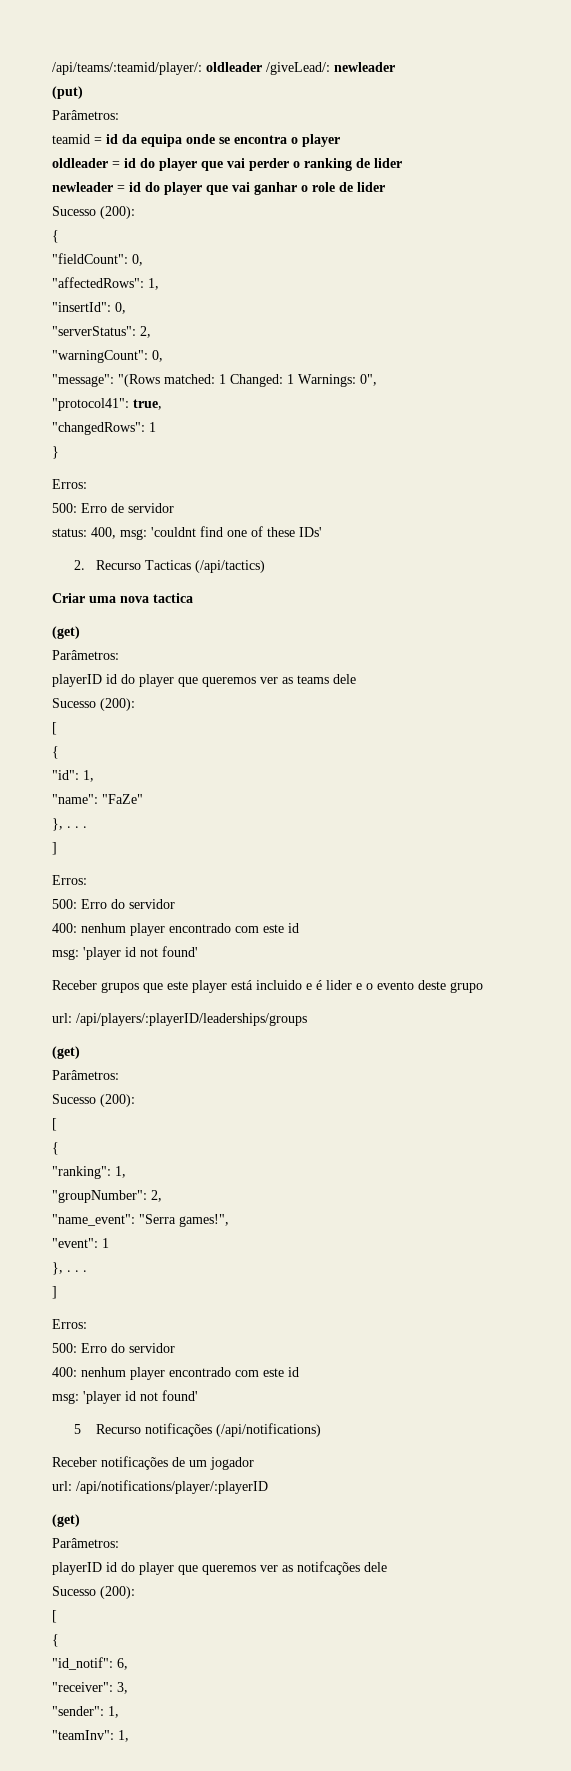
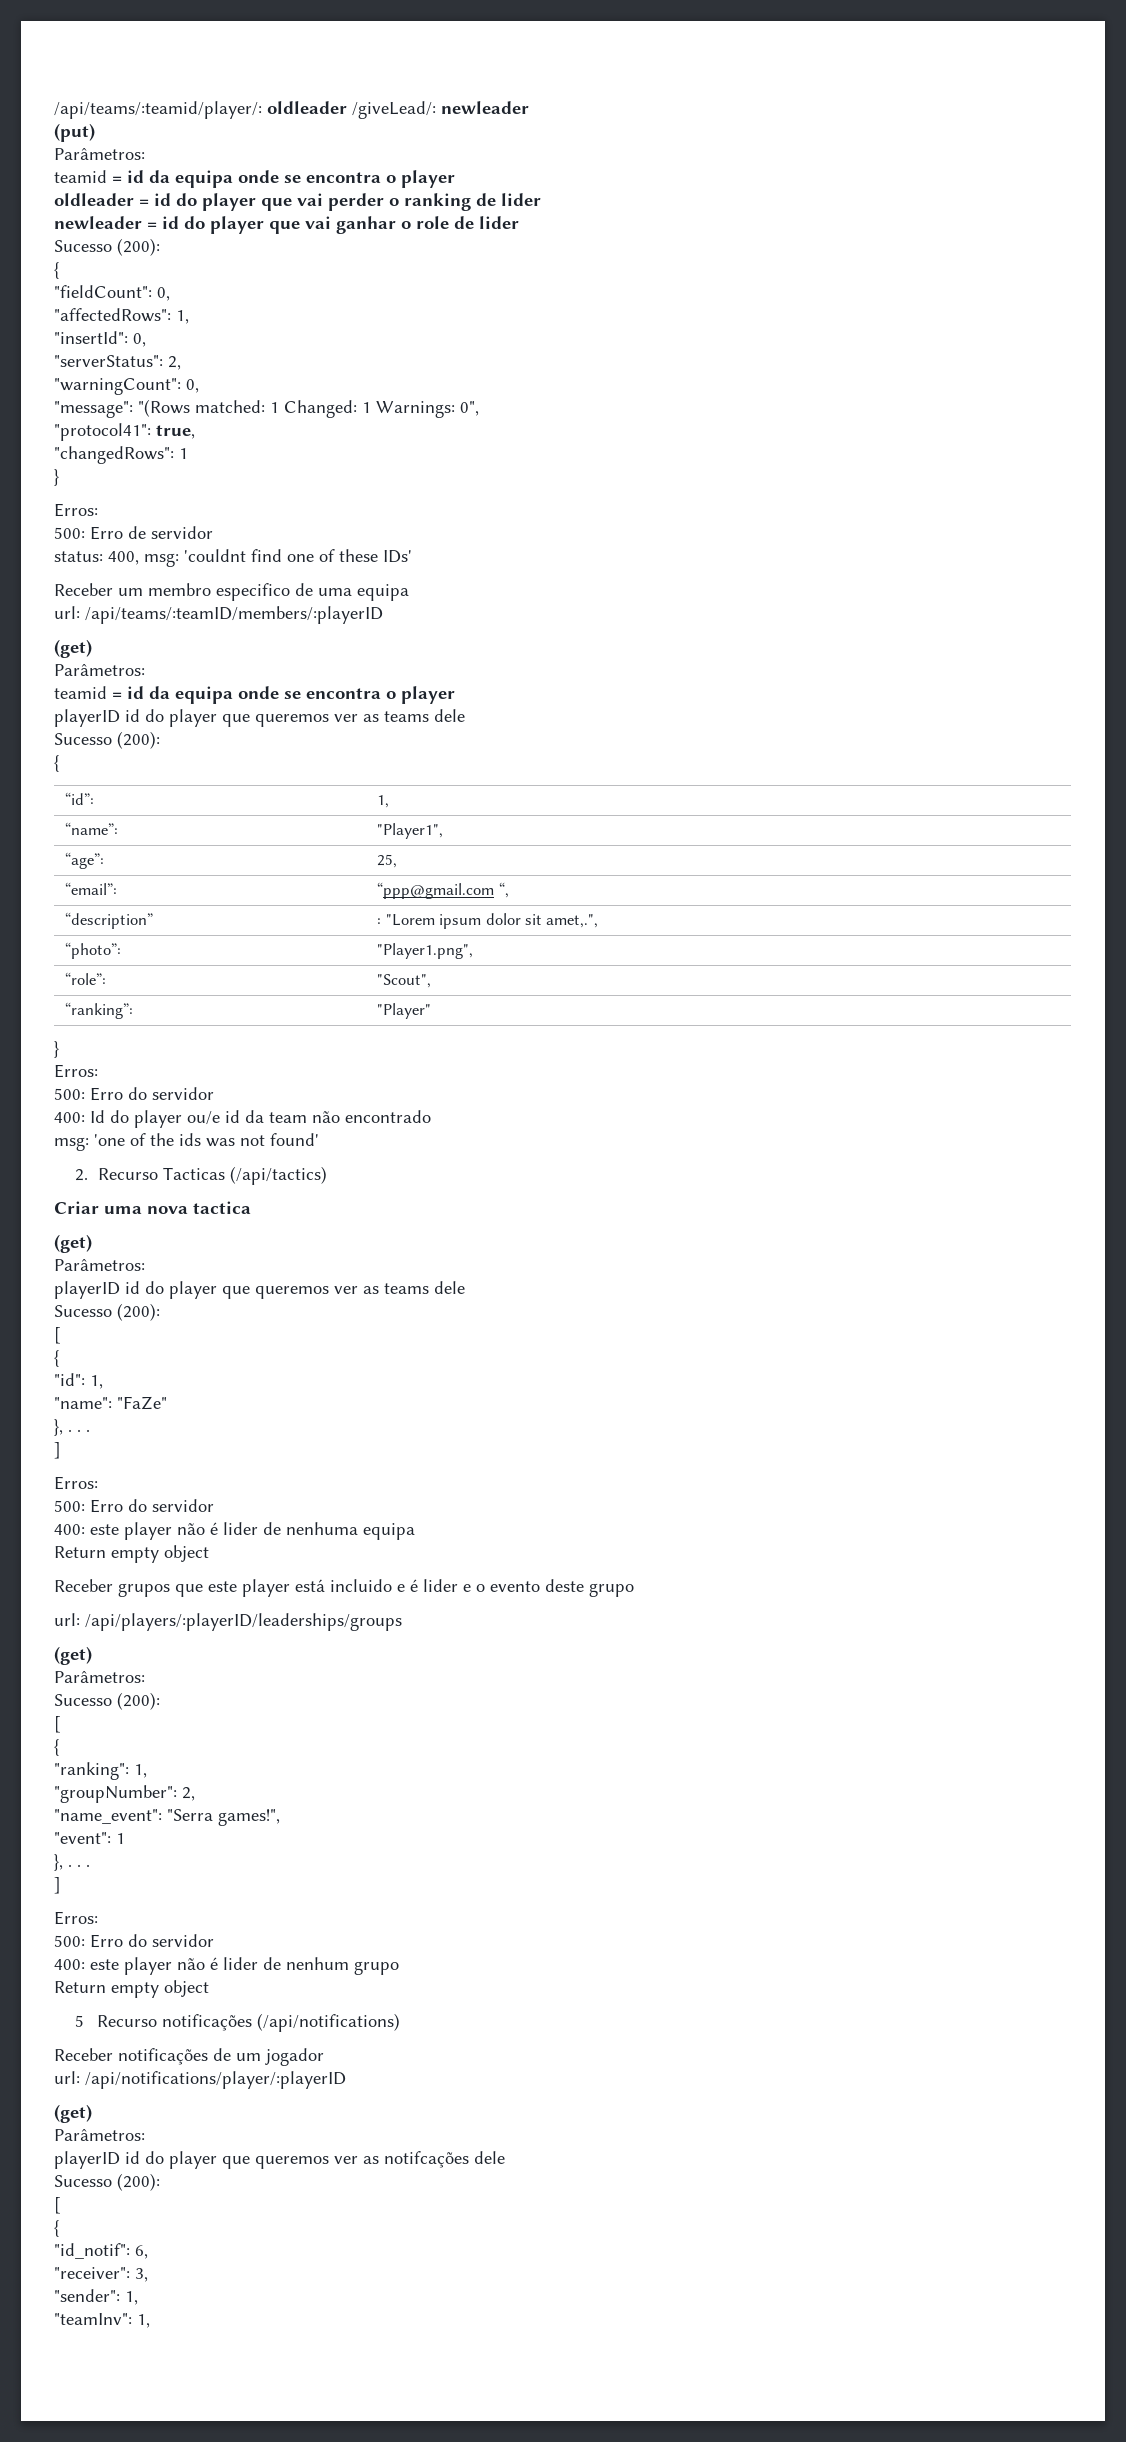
(322, 532) none -> [54,583,409,601] [54,606,383,624] [54,639,92,658] [54,664,145,676] [54,686,455,704] [54,709,465,727] [54,731,160,749] [54,755,59,772] [65,792,95,805] [377,795,390,808] [65,822,119,835] [377,823,444,839] [65,852,105,869] [377,854,398,868] [65,882,118,895] [377,882,509,899] [65,912,154,929] [377,913,599,929] [65,942,122,959] [377,943,474,959] [65,972,107,985] [377,974,432,988] [65,1002,134,1019] [377,1003,432,1019] [54,1041,59,1058] [54,1064,98,1078] [54,1087,214,1101] [54,1110,431,1128] [54,1133,319,1151] // Receber um membro especifico de uma equipa // url: /api/teams/:teamID/members/:playerID // (get) // Parâmetros: // teamid = id da equipa onde se encontra o player // playerID id do player que queremos ver as teams dele // Sucesso (200): // { // “id”: | 1, // “name”: | "Player1", // “age”: | 25, // “email”: | “ppp@gmail.com “, // “description” | : "Lorem ipsum dolor sit amet,.", // “photo”: | "Player1.png", // “role”: | "Scout", // “ranking”: | "Player" // } // Erros: // 500: Erro do servidor // 400: Id do player ou/e id da team não encontrado // msg: 'one of the ids was not found'
[81,923,299,936] [52,946,198,960] nenhum player encontrado com este id // msg: 'player id not found' -> [90,1522,415,1540] [54,1545,209,1563] este player não é lider de nenhuma equipa // Return empty object
[81,1367,299,1380] [52,1390,198,1404] nenhum player encontrado com este id // msg: 'player id not found' -> [90,1957,399,1975] [54,1980,209,1998] este player não é lider de nenhum grupo // Return empty object

